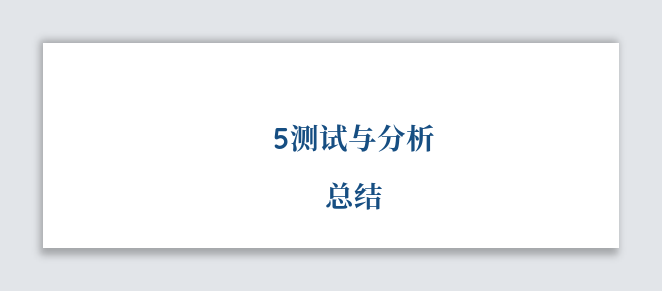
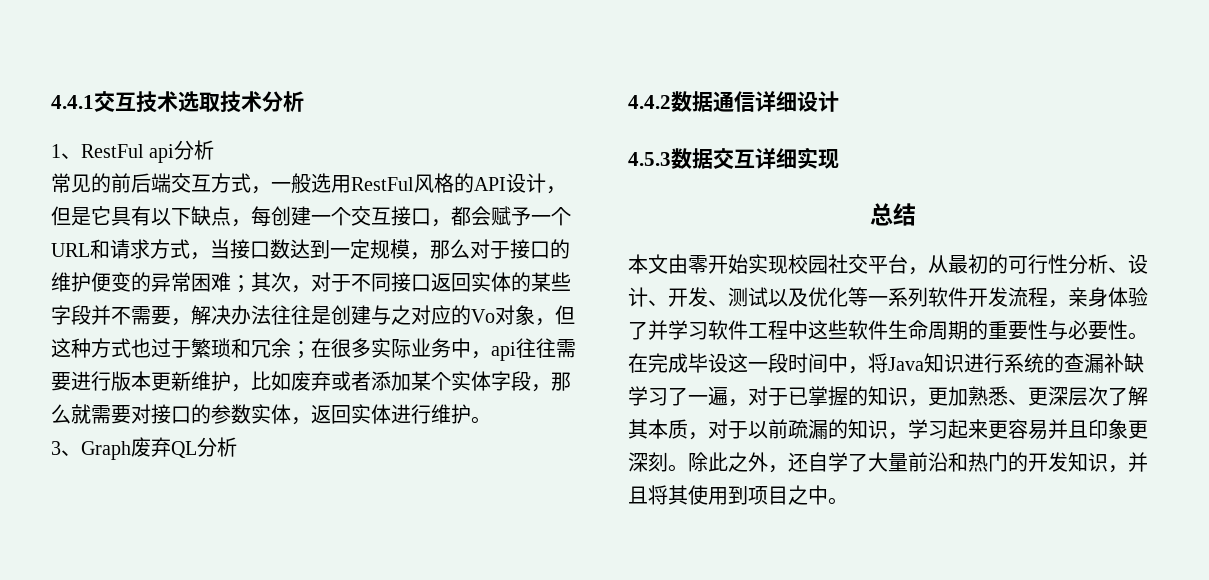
[273,124,435,153] [325,182,383,210] 5测试与分析 // 总结 -> [51,91,304,113] [51,140,215,163] [51,173,566,194] [51,206,571,227] [51,239,570,260] [51,272,571,293] [51,305,575,326] [51,338,576,361] [51,371,571,392] [51,404,491,425] [51,437,237,460] [628,91,839,112] [628,147,839,169] [870,203,916,226] [628,254,1148,275] [628,287,1148,308] [628,320,1148,340] [628,353,1144,374] [628,386,1148,407] [628,419,1148,440] [628,452,1148,473] [628,485,848,505] 4.4.1交互技术选取技术分析 // 1、RestFul api分析 // 常见的前后端交互方式，一般选用RestFul风格的API设计，但是它具有以下缺点，每创建一个交互接口，都会赋予一个URL和请求方式，当接口数达到一定规模，那么对于接口的维护便变的异常困难；其次，对于不同接口返回实体的某些字段并不需要，解决办法往往是创建与之对应的Vo对象，但这种方式也过于繁琐和冗余；在很多实际业务中，api往往需要进行版本更新维护，比如废弃或者添加某个实体字段，那么就需要对接口的参数实体，返回实体进行维护。 // 3、Graph废弃QL分析 // 4.4.2数据通信详细设计 // 4.5.3数据交互详细实现 // 总结 // 本文由零开始实现校园社交平台，从最初的可行性分析、设计、开发、测试以及优化等一系列软件开发流程，亲身体验了并学习软件工程中这些软件生命周期的重要性与必要性。在完成毕设这一段时间中，将Java知识进行系统的查漏补缺学习了一遍，对于已掌握的知识，更加熟悉、更深层次了解其本质，对于以前疏漏的知识，学习起来更容易并且印象更深刻。除此之外，还自学了大量前沿和热门的开发知识，并且将其使用到项目之中。

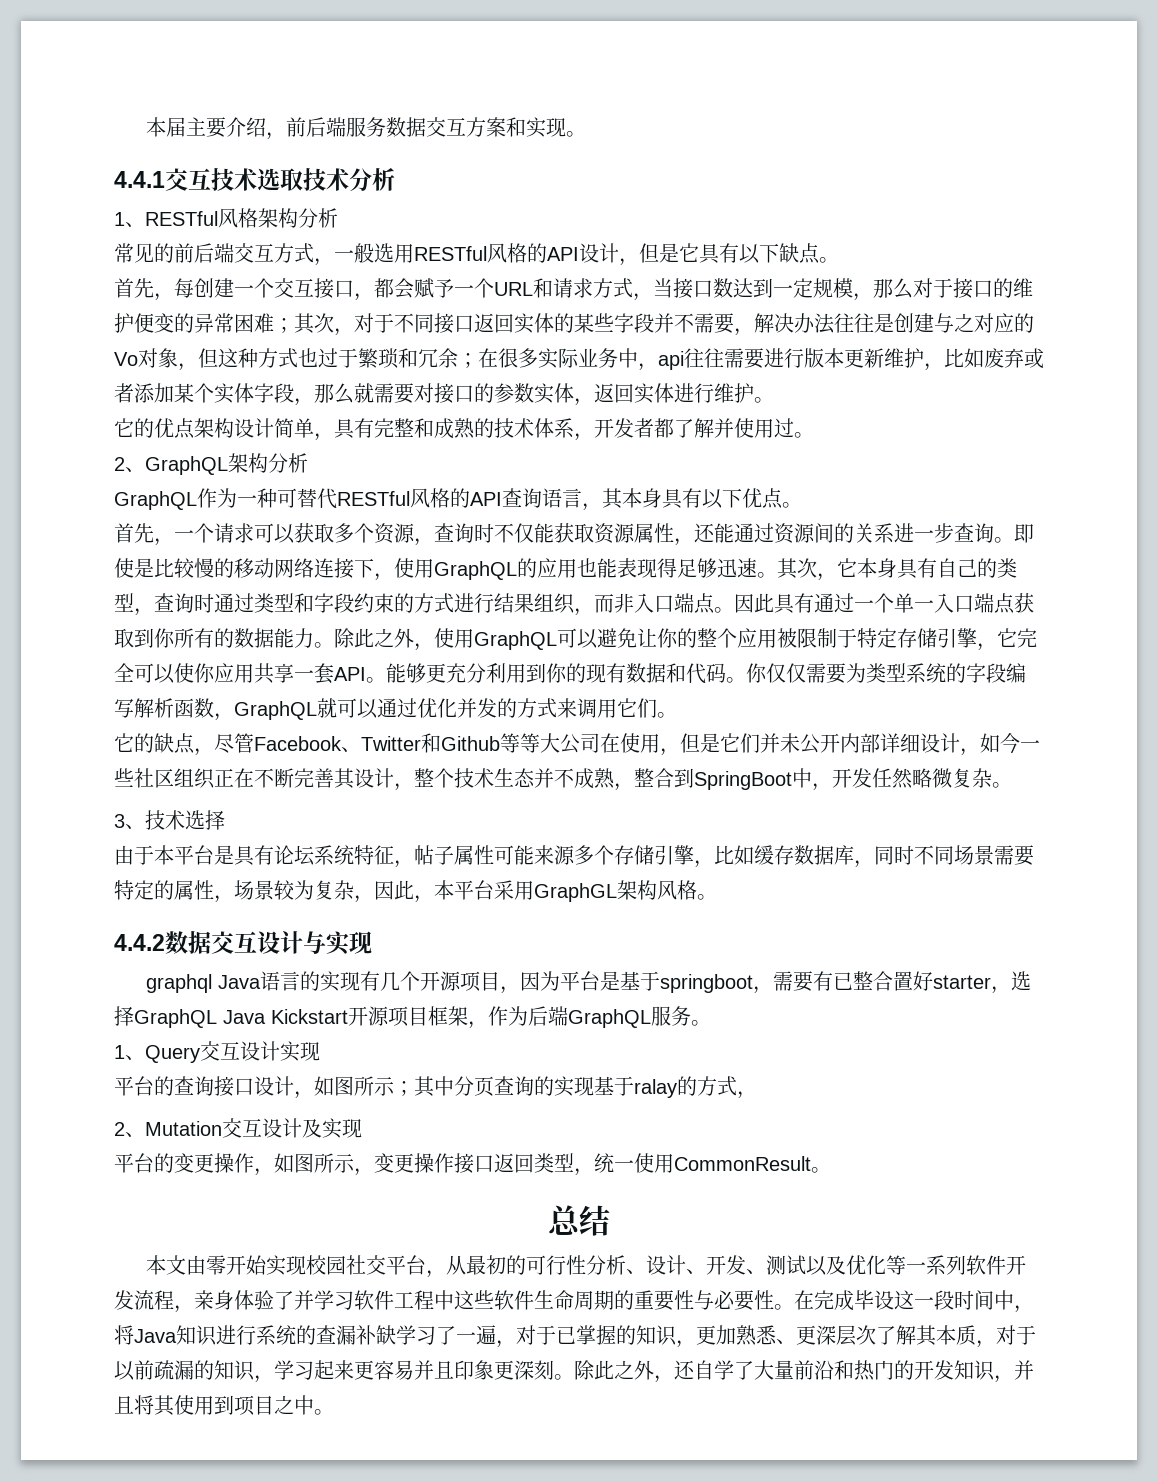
(51, 102) none -> [145,117,586,140] 本届主要介绍，前后端服务数据交互方案和实现。 //
[81,144,175,163] RestFul api -> [145,208,298,228] RESTful风格架构
[351,177,414,191] RestFul -> [414,246,487,261] RESTful
(231, 216) none -> [819,257,839,263] [114,278,154,298] 。 // 首先
[51,437,237,460] 3、Graph废弃QL分析 -> [114,418,814,441] [114,453,308,475] [114,488,802,511] [114,523,1034,546] [114,558,1017,581] [114,593,1034,616] [114,628,1037,651] [114,663,1026,684] [114,698,677,721] [114,733,1040,756] [114,768,1012,791] [114,810,225,830] [114,845,1034,868] [114,880,717,903] 它的优点架构设计简单，具有完整和成熟的技术体系，开发者都了解并使用过。 // 2、GraphQL架构分析 // GraphQL作为一种可替代RESTful风格的API查询语言，其本身具有以下优点。 // 首先，一个请求可以获取多个资源，查询时不仅能获取资源属性，还能通过资源间的关系进一步查询。即使是比较慢的移动网络连接下，使用GraphQL的应用也能表现得足够迅速。其次，它本身具有自己的类型，查询时通过类型和字段约束的方式进行结果组织，而非入口端点。因此具有通过一个单一入口端点获取到你所有的数据能力。除此之外，使用GraphQL可以避免让你的整个应用被限制于特定存储引擎，它完全可以使你应用共享一套API。能够更充分利用到你的现有数据和代码。你仅仅需要为类型系统的字段编写解析函数，GraphQL就可以通过优化并发的方式来调用它们。 // 它的缺点，尽管Facebook、Twitter和Github等等大公司在使用，但是它们并未公开内部详细设计，如今一些社区组织正在不断完善其设计，整个技术生态并不成熟，整合到SpringBoot中，开发任然略微复杂。 // 3、技术选择 // 由于本平台是具有论坛系统特征，帖子属性可能来源多个存储引擎，比如缓存数据库，同时不同场景需要特定的属性，场景较为复杂，因此，本平台采用GraphGL架构风格。
[713,91,839,112] [628,147,839,169] 通信详细设计 // 4.5.3数据交互详细实现 -> [211,931,372,955] [145,971,1031,994] [114,1006,711,1029] [114,1041,320,1063] [114,1076,757,1099] [114,1118,362,1139] [114,1153,831,1176] 交互设计与实现 // graphql Java语言的实现有几个开源项目，因为平台是基于springboot，需要有已整合置好starter，选择GraphQL Java Kickstart开源项目框架，作为后端GraphQL服务。 // 1、Query交互设计实现 // 平台的查询接口设计，如图所示；其中分页查询的实现基于ralay的方式， // 2、Mutation交互设计及实现 // 平台的变更操作，如图所示，变更操作接口返回类型，统一使用CommonResult。

